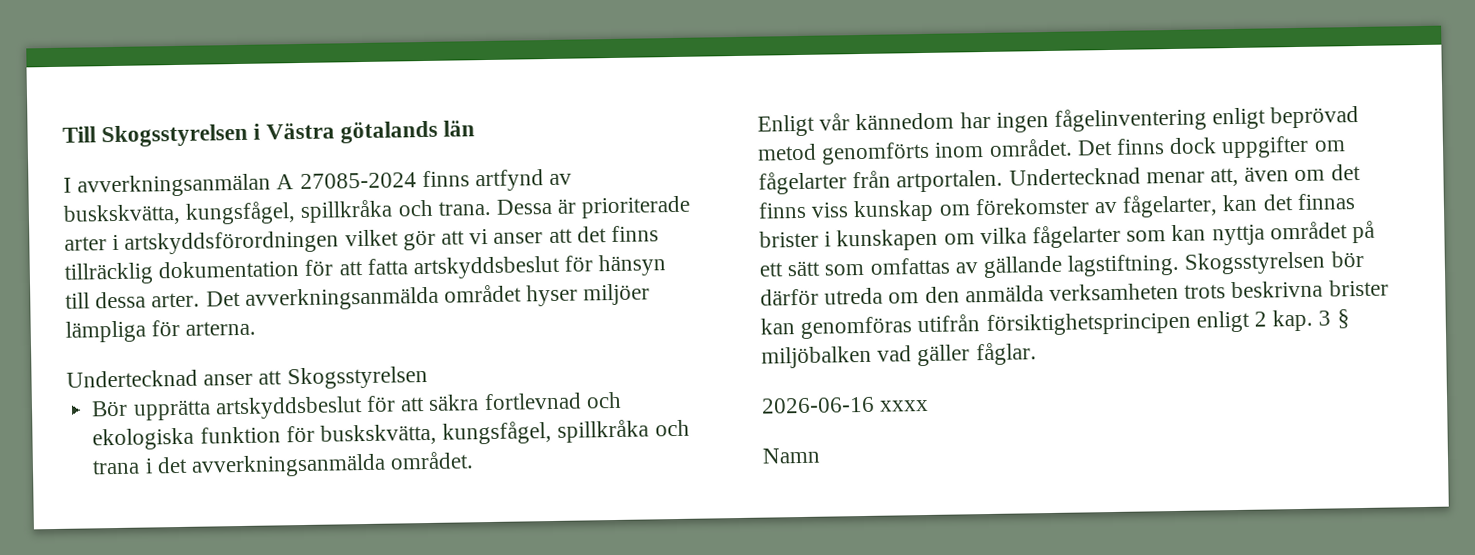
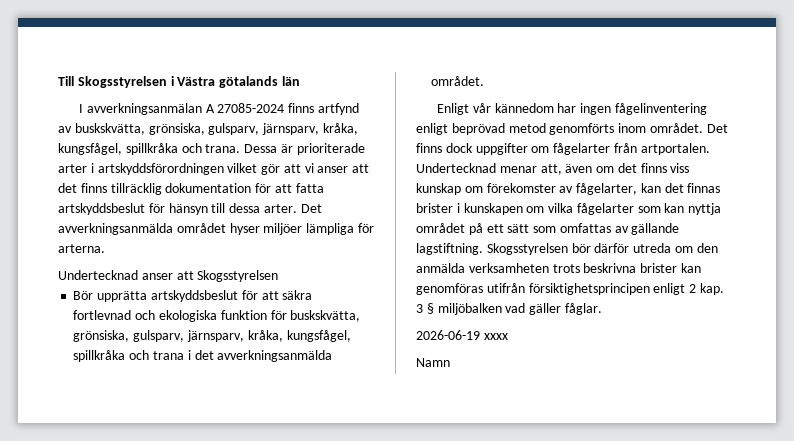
(181, 214) none -> [148,123,358,135] grönsiska, gulsparv, järnsparv, kråka,
(437, 434) none -> [73,330,283,342] grönsiska, gulsparv, järnsparv, kråka,
[761,396,875,414] 2026-06-16 -> [416,330,480,340] 2026-06-19

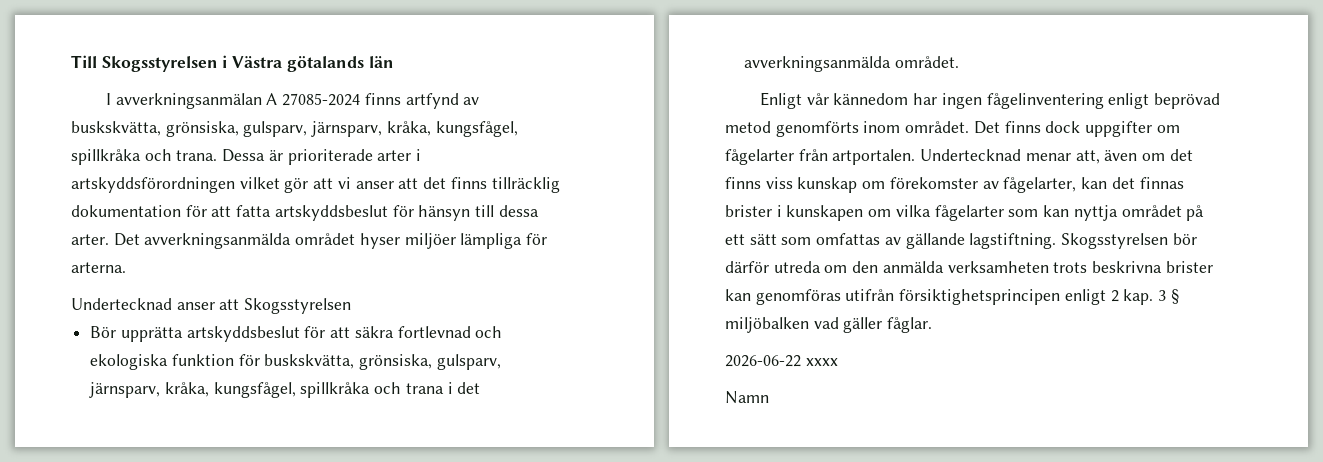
[416,330,480,340] 2026-06-19 -> [725,355,801,367] 2026-06-22

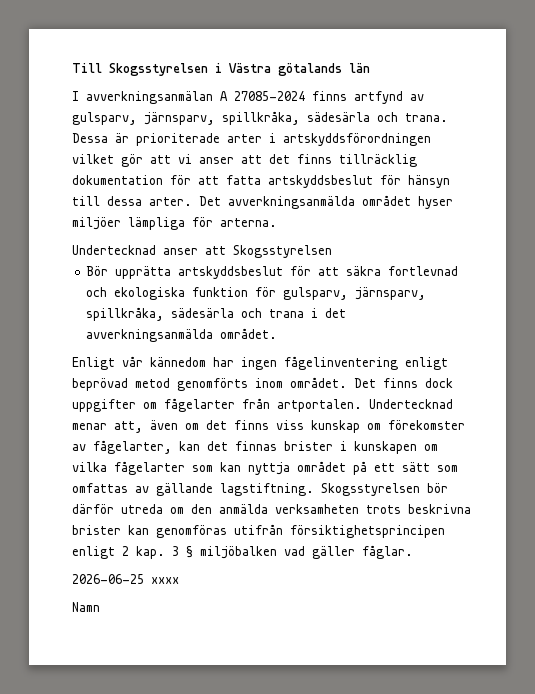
[71,121,518,137] [71,149,141,165] buskskvätta, grönsiska, gulsparv, järnsparv, kråka, kungsfågel, spillkråka -> [72,111,370,125] gulsparv, järnsparv, spillkråka, sädesärla
[264,354,501,370] [89,382,371,398] buskskvätta, grönsiska, gulsparv, järnsparv, kråka, kungsfågel, spillkråka -> [283,287,427,300] [86,307,235,321] gulsparv, järnsparv, spillkråka, sädesärla
[725,355,801,367] 2026-06-22 -> [72,574,144,584] 2026-06-25

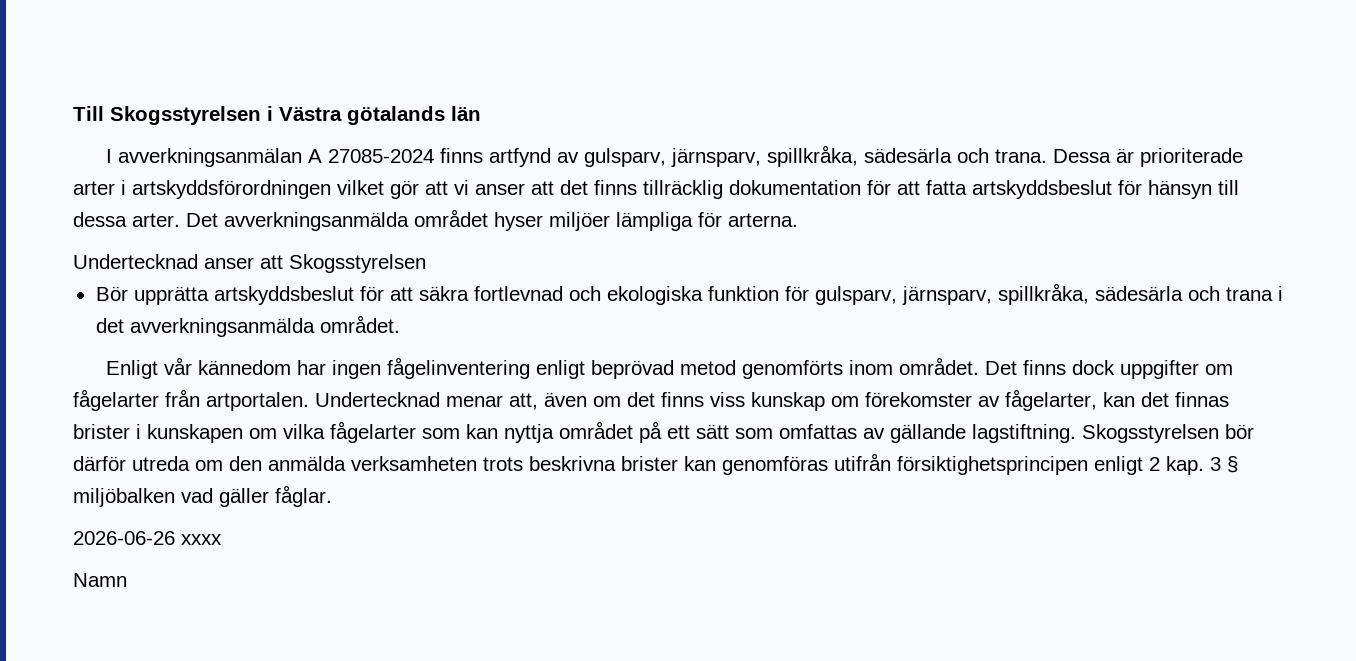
[72,574,144,584] 2026-06-25 -> [73,531,175,545] 2026-06-26

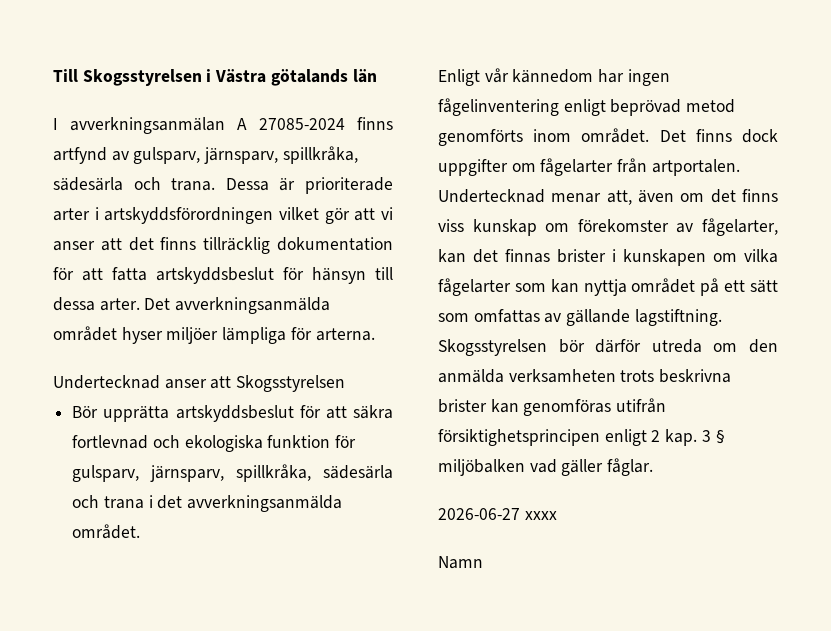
[73,531,175,545] 2026-06-26 -> [438,508,520,520] 2026-06-27

